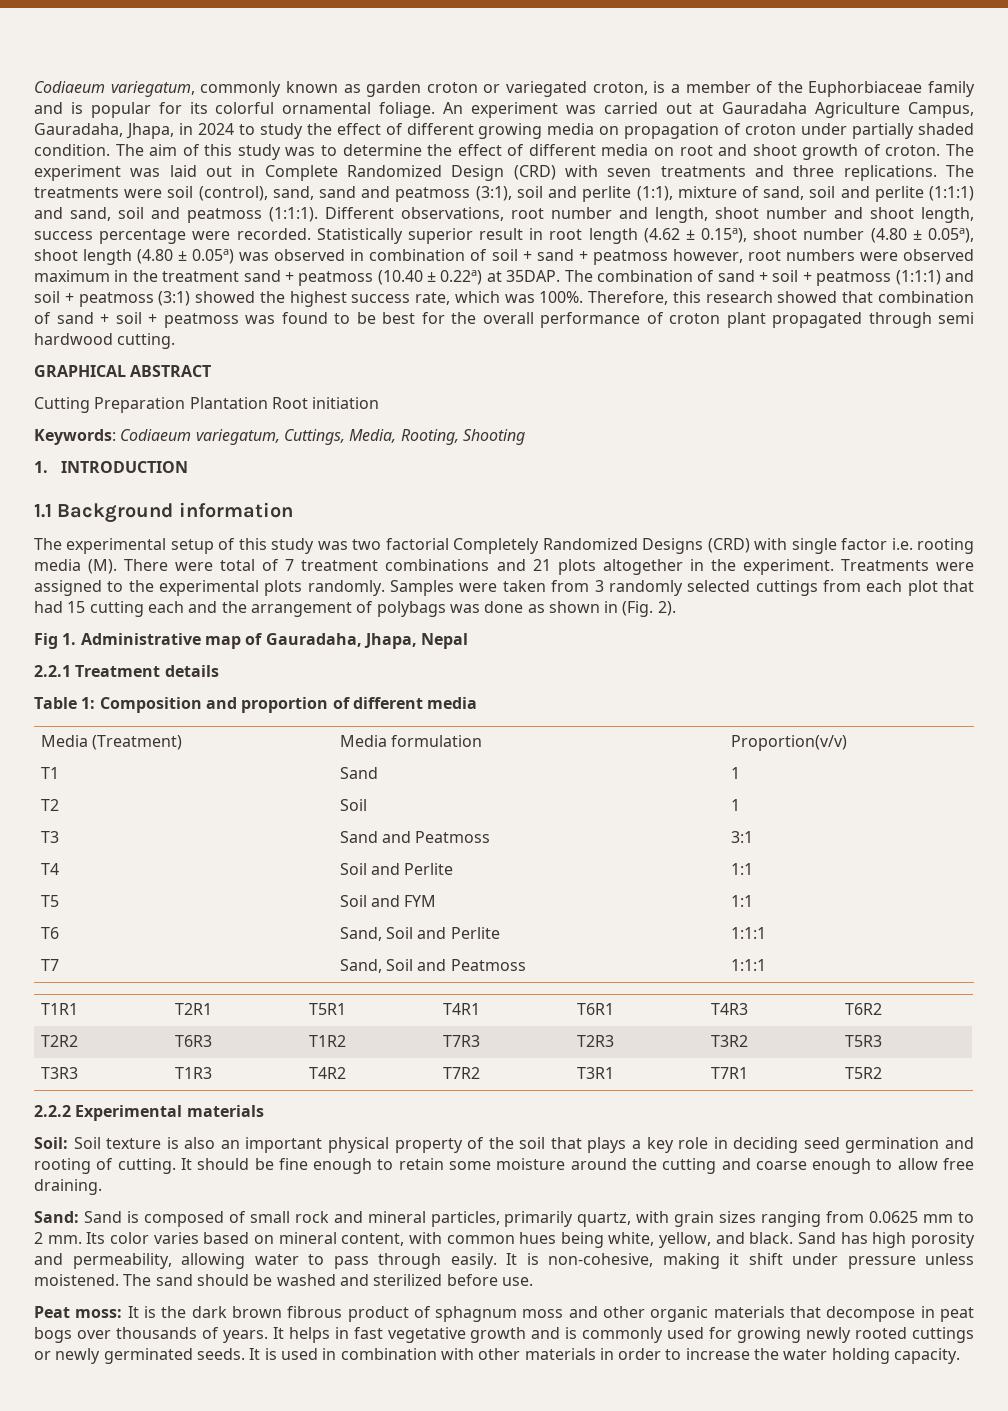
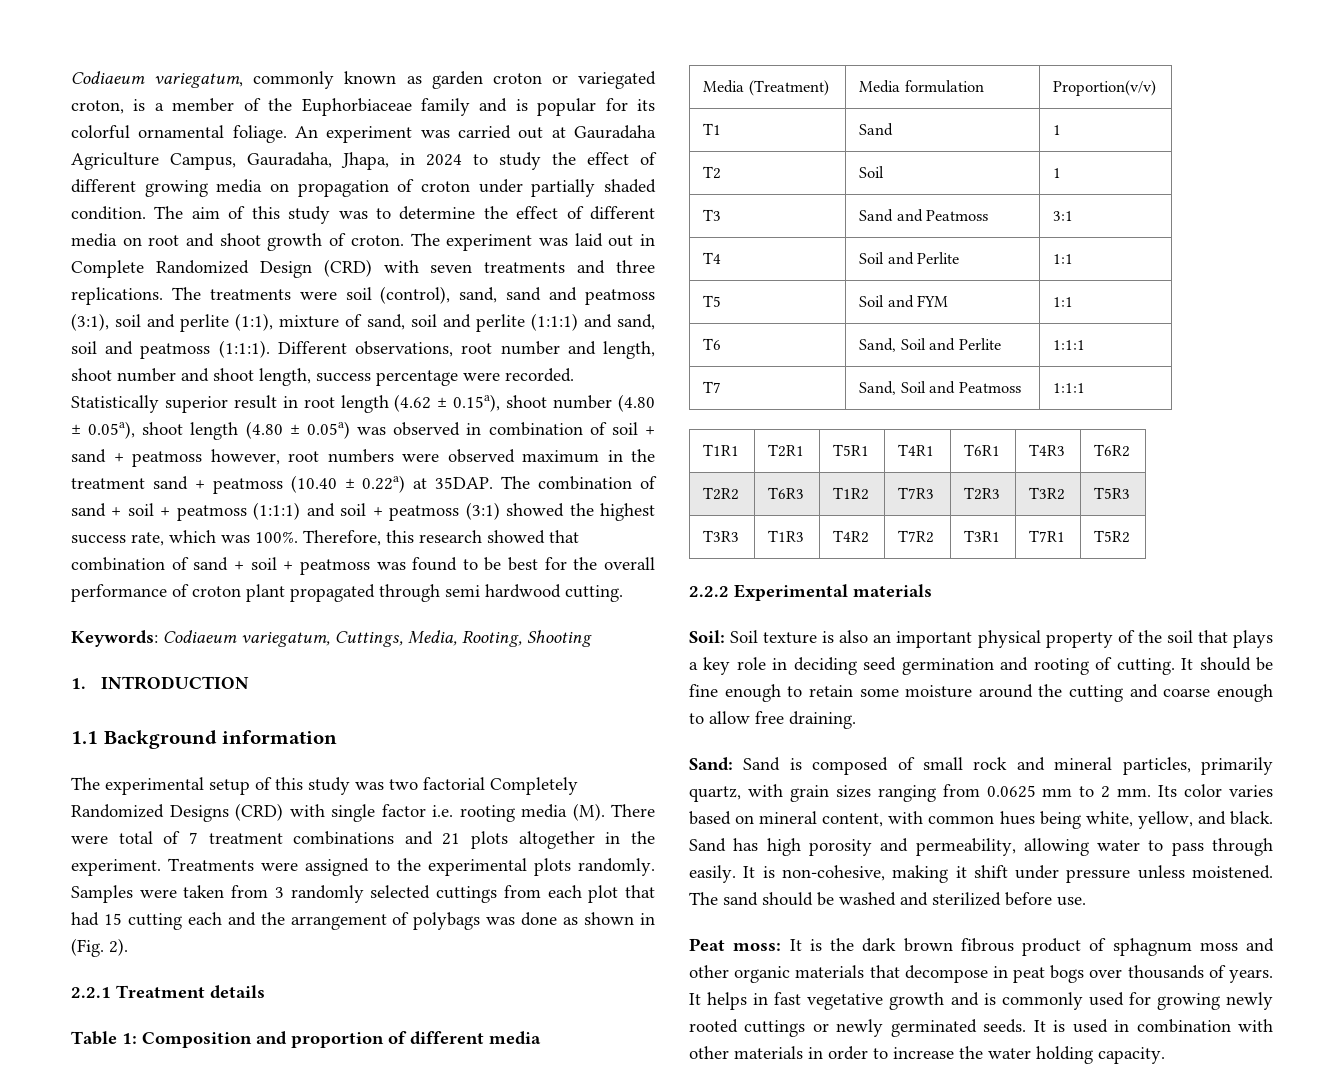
[34,365,212,377] [34,397,380,413] // GRAPHICAL ABSTRACT // Cutting Preparation Plantation Root initiation -> (623, 593) none
[34,633,469,649] // Fig 1. Administrative map of Gauradaha, Jhapa, Nepal -> (128, 947) none

